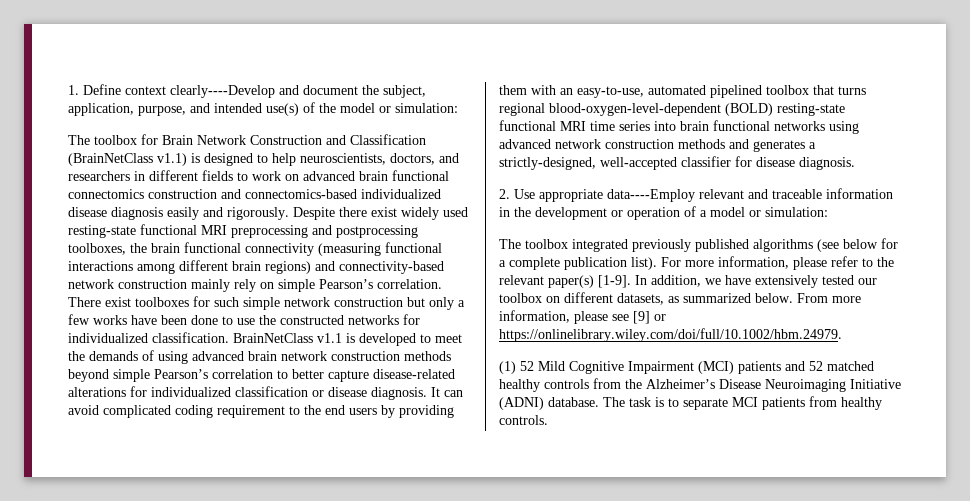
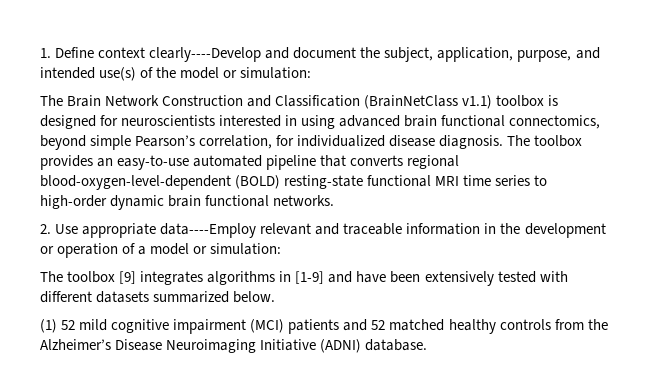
[94,134,158,145] toolbox for -> (63, 100) none
(187, 159) none -> [496,95,545,107] toolbox
[257,153,459,166] [68,170,449,181] [68,189,441,199] [68,207,468,220] [68,224,418,238] [68,242,442,256] [68,260,444,274] [68,279,442,292] [68,296,465,310] [68,314,420,325] [68,332,462,346] [68,350,451,364] [68,369,455,382] [68,386,463,400] [68,405,454,418] [499,85,866,98] to help neuroscientists, doctors, and researchers in different fields to work on advanced brain functional connectomics construction and connectomics-based individualized disease diagnosis easily and rigorously. Despite there exist widely used resting-state functional MRI preprocessing and postprocessing toolboxes, the brain functional connectivity (measuring functional interactions among different brain regions) and connectivity-based network construction mainly rely on simple Pearson’s correlation. There exist toolboxes for such simple network construction but only a few works have been done to use the constructed networks for individualized classification. BrainNetClass v1.1 is developed to meet the demands of using advanced brain network construction methods beyond simple Pearson’s correlation to better capture disease-related alterations for individualized classification or disease diagnosis. It can avoid complicated coding requirement to the end users by providing them with an easy-to-use, automated pipelined toolbox that turns -> [100,115,601,129] [40,135,583,150] [40,155,404,170] for neuroscientists interested in using advanced brain functional connectomics, beyond simple Pearson’s correlation, for individualized disease diagnosis. The toolbox provides an easy-to-use automated pipeline that converts
[654,120,859,134] [499,139,816,152] [499,156,855,170] into brain functional networks using advanced network construction methods and generates a strictly-designed, well-accepted classifier for disease diagnosis. -> [534,175,548,186] [40,195,335,210] to high-order dynamic brain functional networks.
[572,238,898,252] [499,256,894,270] [499,275,877,288] [499,292,861,305] [499,310,666,324] [499,328,842,342] integrated previously published algorithms (see below for a complete publication list). For more information, please refer to the relevant paper(s) [1-9]. In addition, we have extensively tested our toolbox on different datasets, as summarized below. From more information, please see [9] or https://onlinelibrary.wiley.com/doi/full/10.1002/hbm.24979. -> [119,271,568,286] [40,291,276,303] [9] integrates algorithms in [1-9] and have been extensively tested with different datasets summarized below.
[538,361,694,374] Mild Cognitive Impairment -> [79,319,247,334] mild cognitive impairment
[603,396,882,410] [499,415,548,425] The task is to separate MCI patients from healthy controls. -> (428, 345) none

